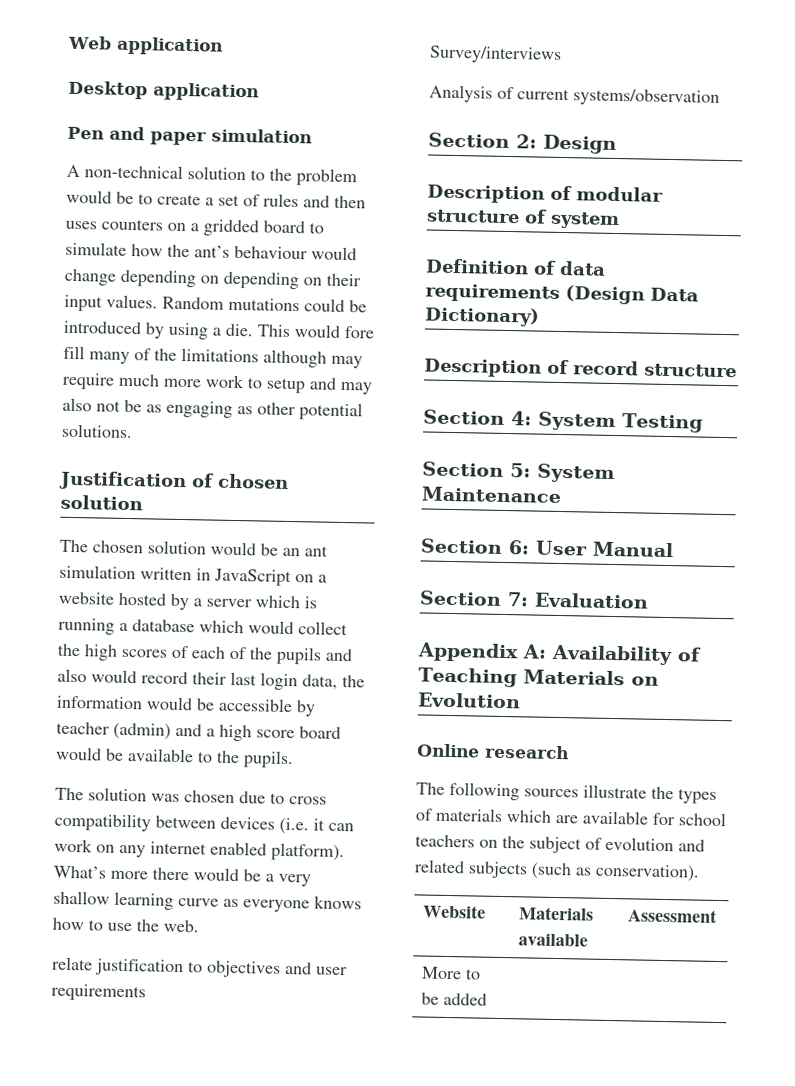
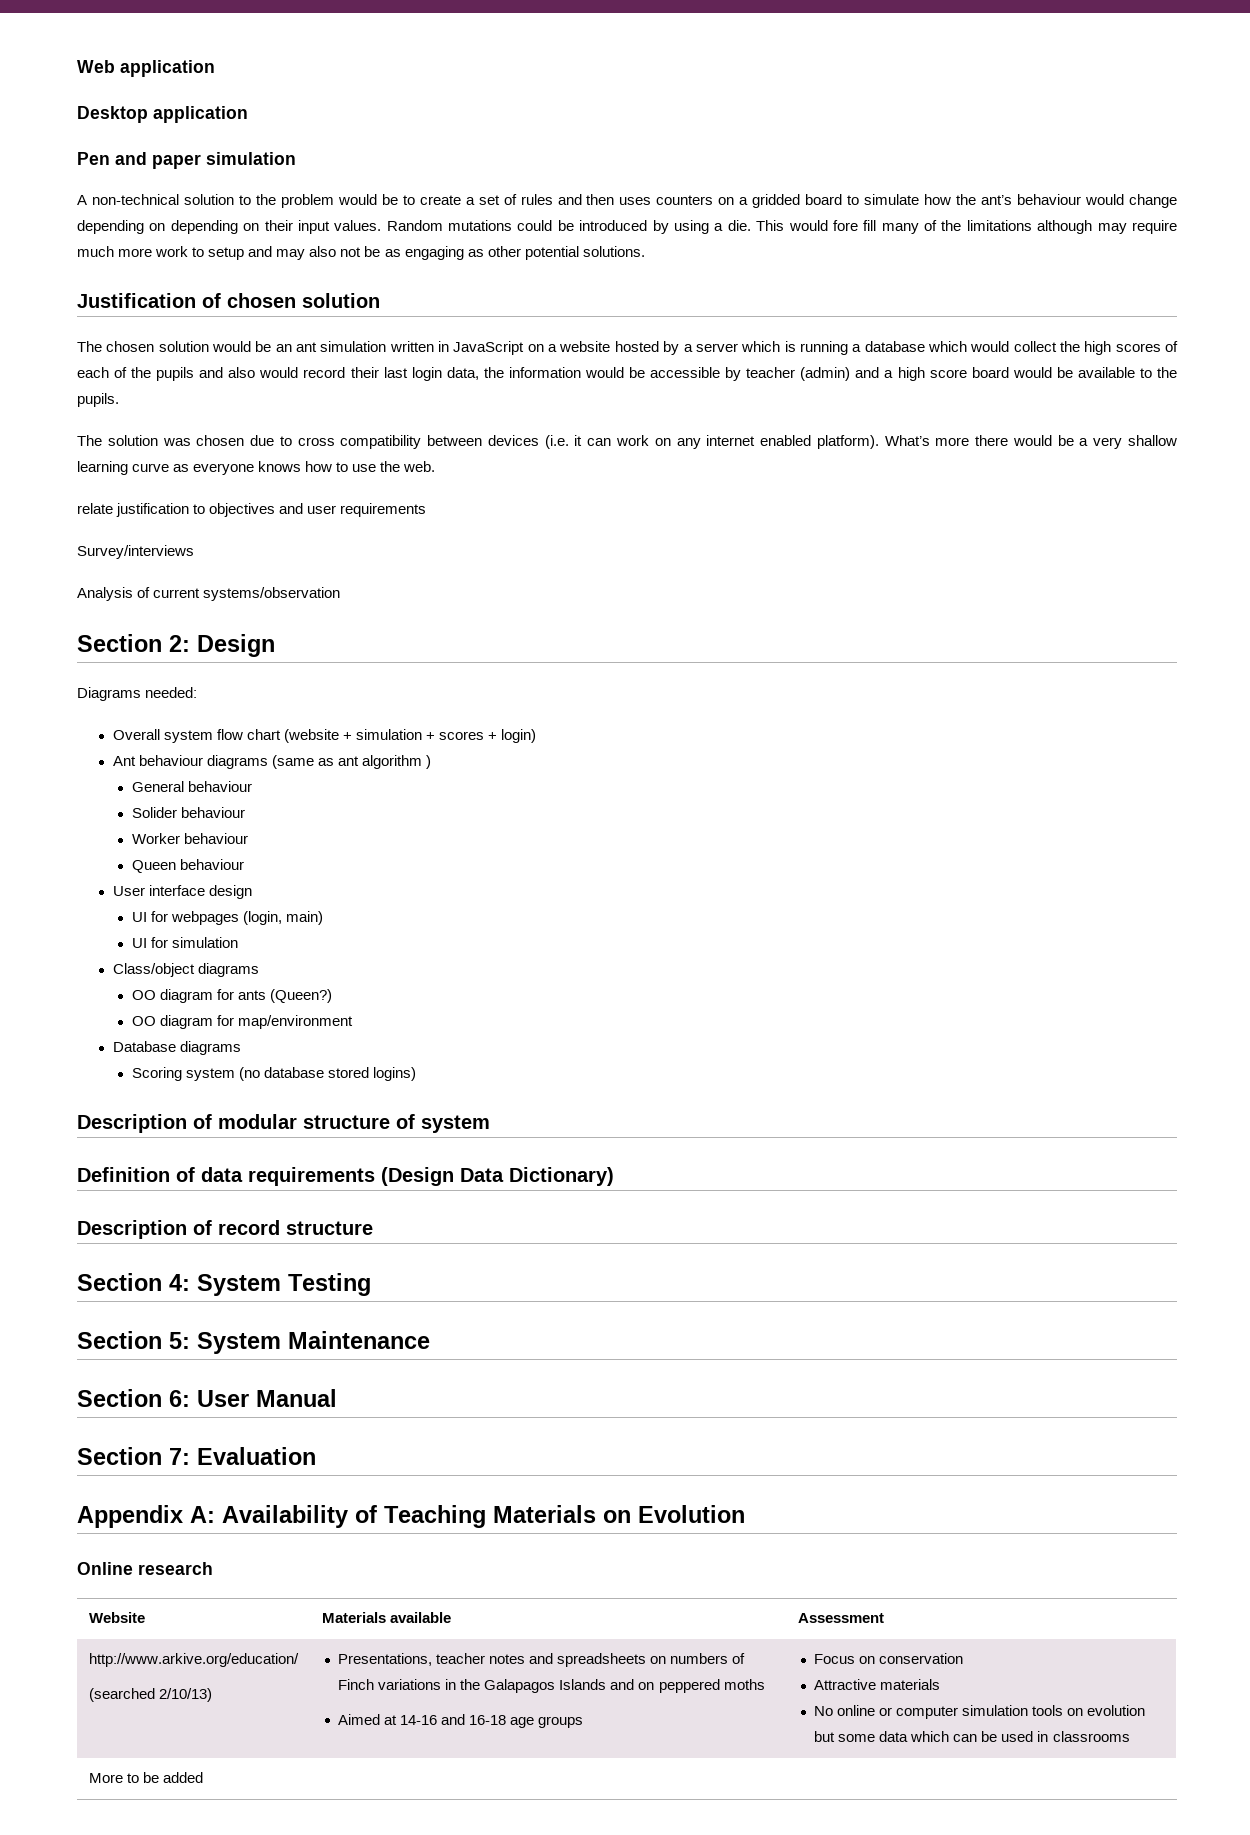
(617, 144) none -> [77,687,198,701] [112,729,537,743] [112,755,431,769] [131,781,252,792] [131,807,245,818] [131,833,248,844] [131,859,244,873] [112,885,252,899] [131,911,323,925] [131,937,238,948] [112,963,259,977] [131,989,332,1003] [131,1015,353,1029] [112,1041,241,1055] [131,1067,417,1081] // Diagrams needed: // Overall system flow chart (website + simulation + scores + login) // Ant behaviour diagrams (same as ant algorithm ) // General behaviour // Solider behaviour // Worker behaviour // Queen behaviour // User interface design // UI for webpages (login, main) // UI for simulation // Class/object diagrams // OO diagram for ants (Queen?) // OO diagram for map/environment // Database diagrams // Scoring system (no database stored logins)
[416,782,717,804] [415,807,727,827] [415,834,705,854] [414,859,700,882] [423,904,487,919] [519,906,595,921] [518,933,589,947] [628,908,718,923] // The following sources illustrate the types of materials which are available for school teachers on the subject of evolution and related subjects (such as conservation). // Website | Materials available | Assessment -> [88,1612,145,1623] [321,1612,451,1623] [797,1613,884,1623] [88,1653,299,1667] [88,1688,212,1702] [338,1653,746,1667] [338,1679,765,1693] [338,1714,584,1728] [814,1653,964,1664] [814,1679,941,1690] [814,1705,1146,1719] [814,1731,1130,1742] // Website | Materials available | Assessment // http://www.arkive.org/education/ // (searched 2/10/13) | Presentations, teacher notes and spreadsheets on numbers of Finch variations in the Galapagos Islands and on peppered moths // Aimed at 14-16 and 16-18 age groups | Focus on conservation // Attractive materials // No online or computer simulation tools on evolution but some data which can be used in classrooms

